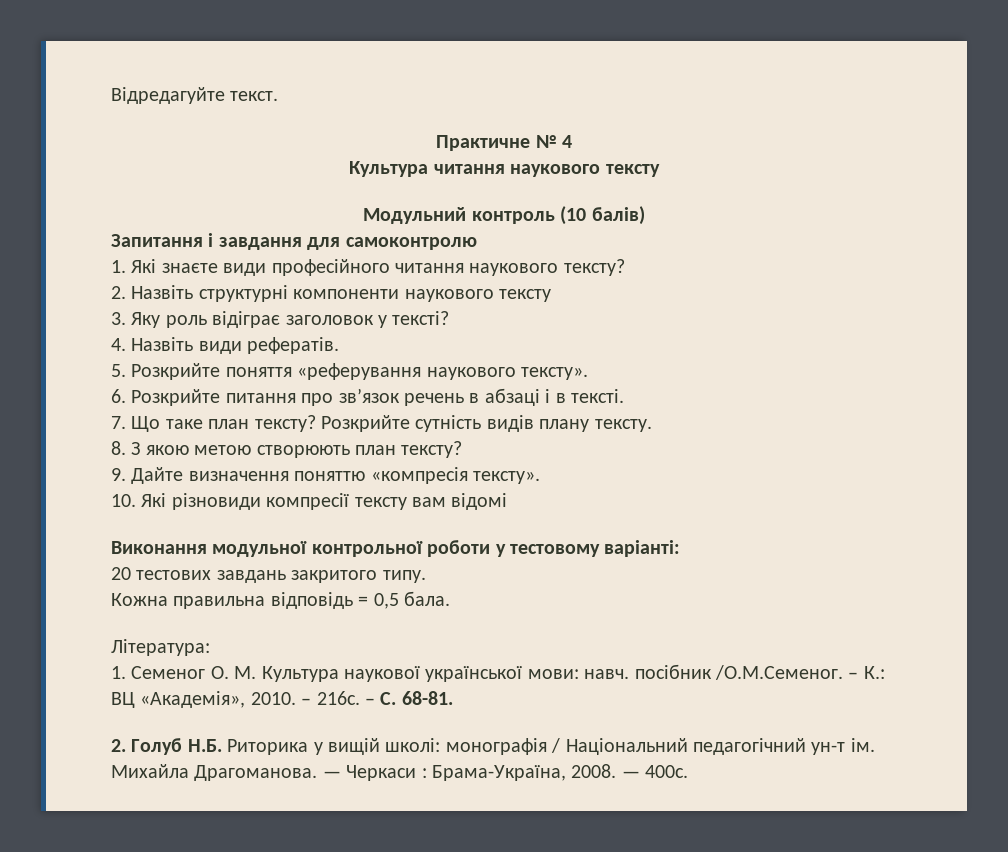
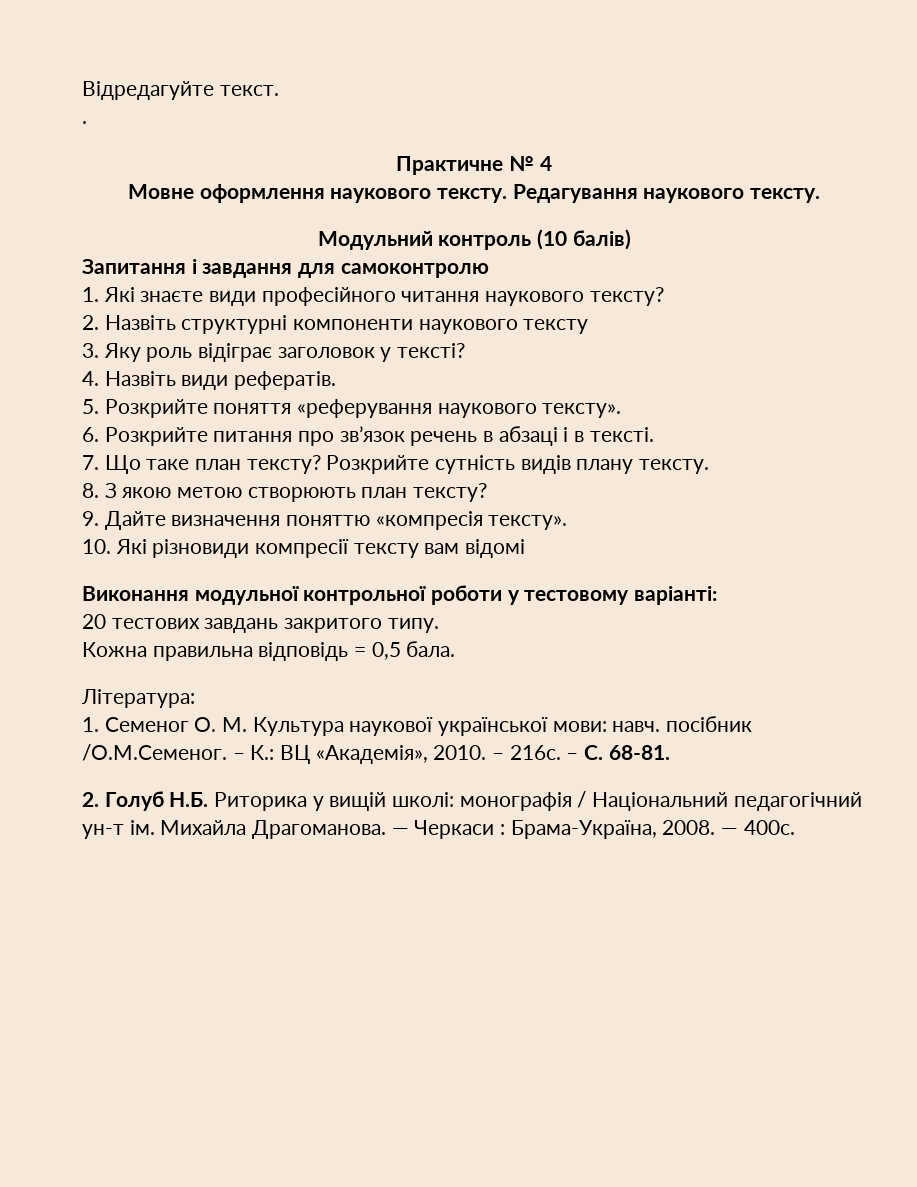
(279, 96) none -> [82,121,87,124] // .
[349,161,660,177] Культура читання наукового тексту -> [127,184,821,203] Мовне оформлення наукового тексту. Редагування наукового тексту.

